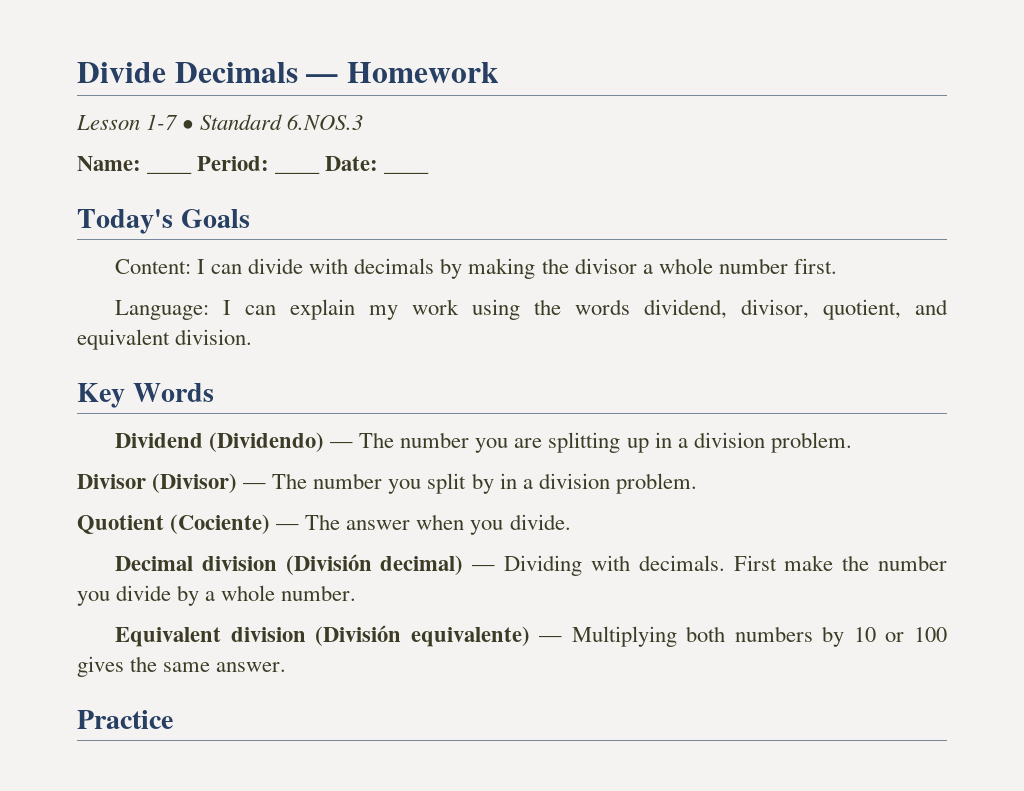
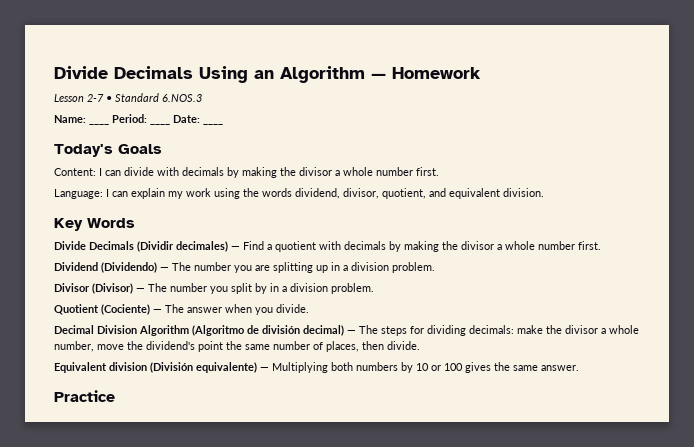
[77,62,298,83] Divide Decimals -> [54,66,365,83] Divide Decimals Using an Algorithm
[146,114,179,130] 1-7 -> [87,94,104,102] 2-7
(214, 392) none -> [54,241,601,252] // Divide Decimals (Dividir decimales) — Find a quotient with decimals by making the divisor a whole number first.
[201,554,948,576] [77,585,357,606] division (División decimal) — Dividing with decimals. First make the number you divide by a whole number. -> [97,325,639,336] [54,341,420,352] Division Algorithm (Algoritmo de división decimal) — The steps for dividing decimals: make the divisor a whole number, move the dividend's point the same number of places, then divide.

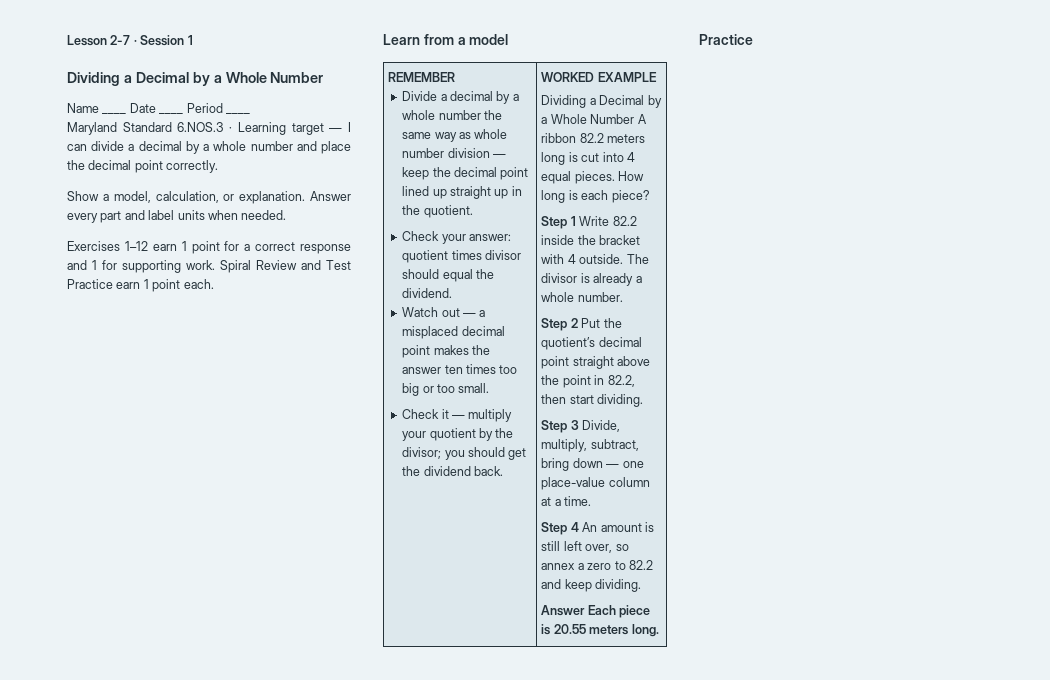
[54,66,481,83] [54,93,202,102] [54,115,86,123] [89,123,109,125] [112,114,147,123] [150,123,170,125] [173,115,200,123] [203,123,223,125] [54,144,162,157] [54,167,439,178] [54,188,544,199] [54,218,135,231] [54,241,601,252] [54,262,435,273] [54,283,374,294] [54,304,309,315] [54,325,639,336] [54,341,420,352] [54,362,579,373] Divide Decimals Using an Algorithm — Homework // Lesson 2-7 • Standard 6.NOS.3 // Name: ____ Period: ____ Date: ____ // Today's Goals // Content: I can divide with decimals by making the divisor a whole number first. // Language: I can explain my work using the words dividend, divisor, quotient, and equivalent division. // Key Words // Divide Decimals (Dividir decimales) — Find a quotient with decimals by making the divisor a whole number first. // Dividend (Dividendo) — The number you are splitting up in a division problem. // Divisor (Divisor) — The number you split by in a division problem. // Quotient (Cociente) — The answer when you divide. // Decimal Division Algorithm (Algoritmo de división decimal) — The steps for dividing decimals: make the divisor a whole number, move the dividend's point the same number of places, then divide. // Equivalent division (División equivalente) — Multiplying both numbers by 10 or 100 gives the same answer. -> [67,35,193,46] [67,72,324,86] [67,103,99,113] [102,113,127,114] [129,103,156,113] [159,113,184,114] [186,103,223,113] [225,113,250,114] [67,122,352,135] [67,141,352,154] [67,160,219,173] [67,191,351,204] [67,210,287,223] [67,241,351,254] [67,260,351,273] [67,279,214,292] [383,34,509,45] [388,72,456,82] [402,91,519,104] [402,110,502,120] [402,129,508,142] [402,148,506,158] [402,167,529,180] [402,186,522,199] [402,205,473,218] [402,231,511,244] [402,250,521,263] [402,269,494,282] [402,288,453,298] [402,307,486,317] [402,326,505,339] [402,345,490,358] [402,364,518,374] [402,383,490,396] [402,409,513,422] [402,428,514,441] [402,447,527,460] [402,466,503,476] [541,72,657,82] [541,95,662,108] [541,114,647,124] [541,133,646,143] [541,152,635,165] [541,171,645,184] [541,190,650,203] [541,216,637,229] [541,235,641,245] [541,254,649,264] [541,273,642,286] [541,292,623,302] [541,318,622,331] [541,337,642,350] [541,356,651,369] [541,375,635,388] [541,394,644,407] [541,420,621,433] [541,439,639,452] [541,458,644,471] [541,477,650,490] [541,496,592,506] [541,522,654,535] [541,541,629,553] [541,560,653,570] [541,579,642,592] [541,605,651,618] [541,624,659,637] Lesson 2-7 · Session 1 // Dividing a Decimal by a Whole Number // Name ____ Date ____ Period ____ // Maryland Standard 6.NOS.3 · Learning target — I can divide a decimal by a whole number and place the decimal point correctly. // Show a model, calculation, or explanation. Answer every part and label units when needed. // Exercises 1–12 earn 1 point for a correct response and 1 for supporting work. Spiral Review and Test Practice earn 1 point each. // Learn from a model // REMEMBER // Divide a decimal by a whole number the same way as whole number division — keep the decimal point lined up straight up in the quotient. // Check your answer: quotient times divisor should equal the dividend. // Watch out — a misplaced decimal point makes the answer ten times too big or too small. // Check it — multiply your quotient by the divisor; you should get the dividend back. | WORKED EXAMPLE // Dividing a Decimal by a Whole Number A ribbon 82.2 meters long is cut into 4 equal pieces. How long is each piece? // Step 1 Write 82.2 inside the bracket with 4 outside. The divisor is already a whole number. // Step 2 Put the quotient’s decimal point straight above the point in 82.2, then start dividing. // Step 3 Divide, multiply, subtract, bring down — one place-value column at a time. // Step 4 An amount is still left over, so annex a zero to 82.2 and keep dividing. // Answer Each piece is 20.55 meters long.

